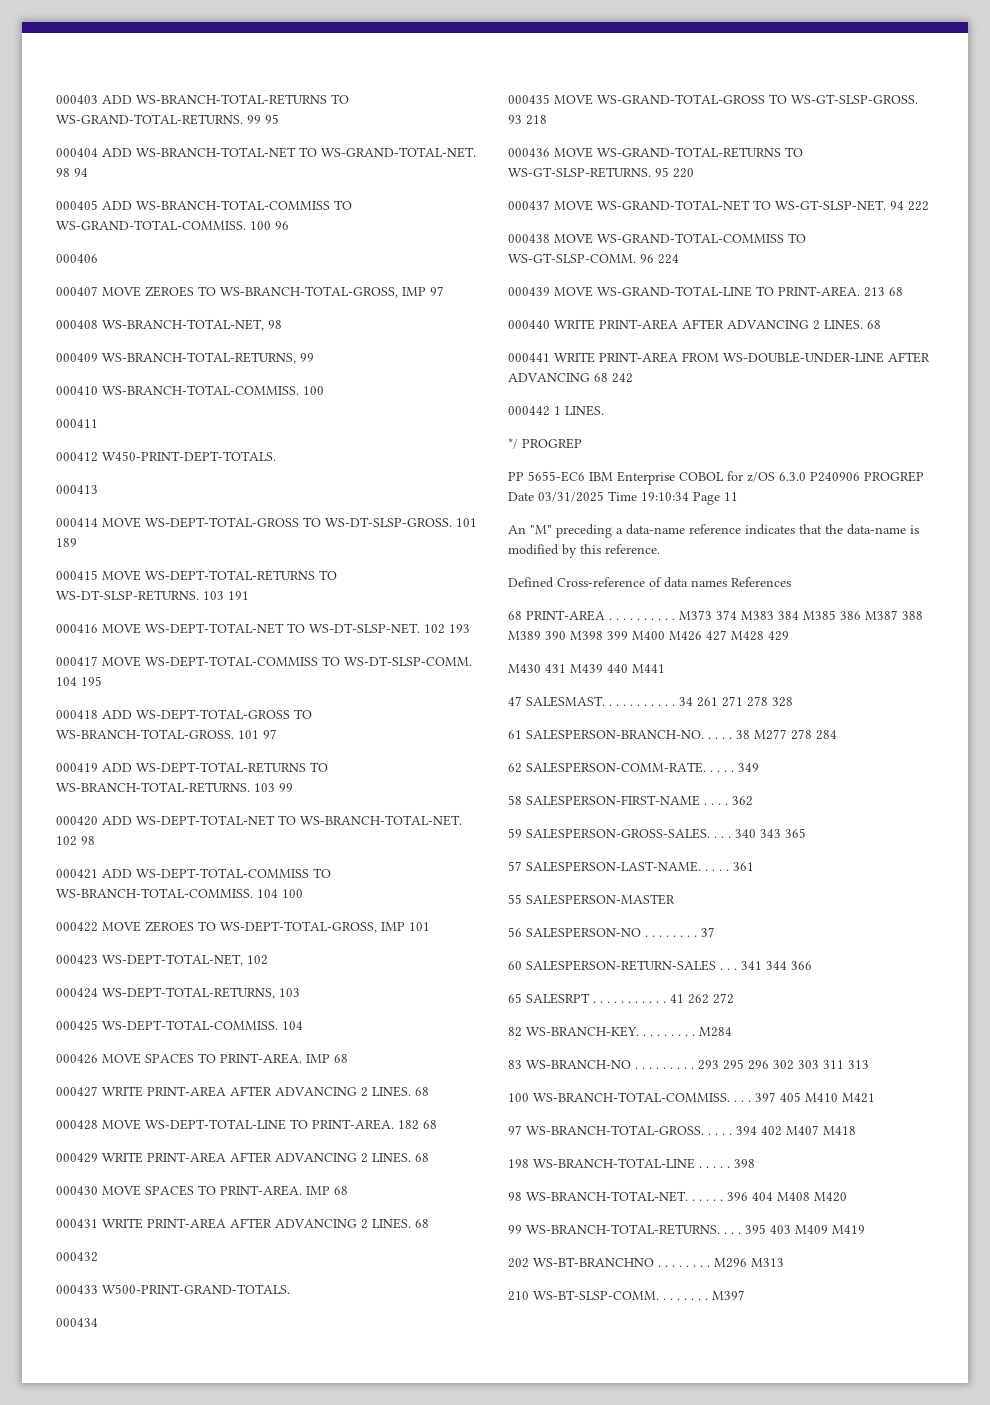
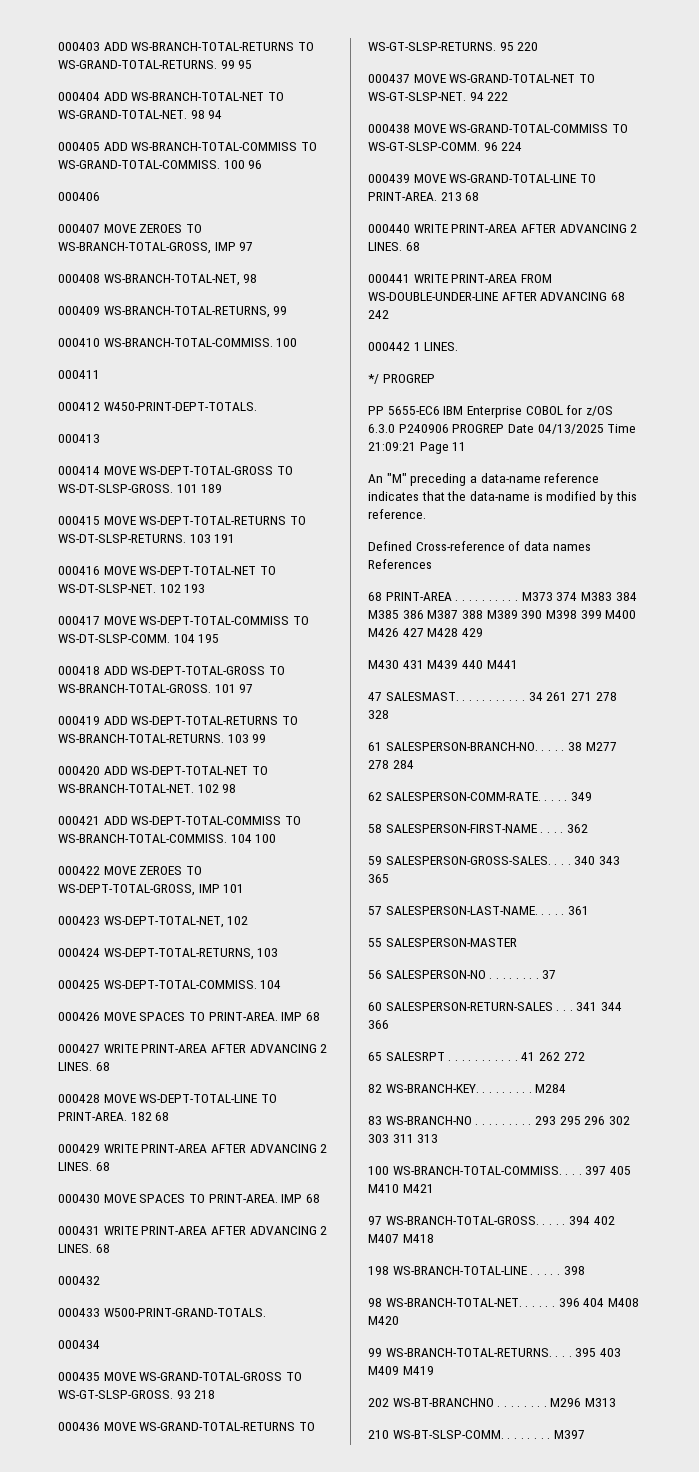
[538,491,689,502] 03/31/2025 Time 19:10:34 -> [537,424,637,434] [368,442,416,451] 04/13/2025 Time 21:09:21

